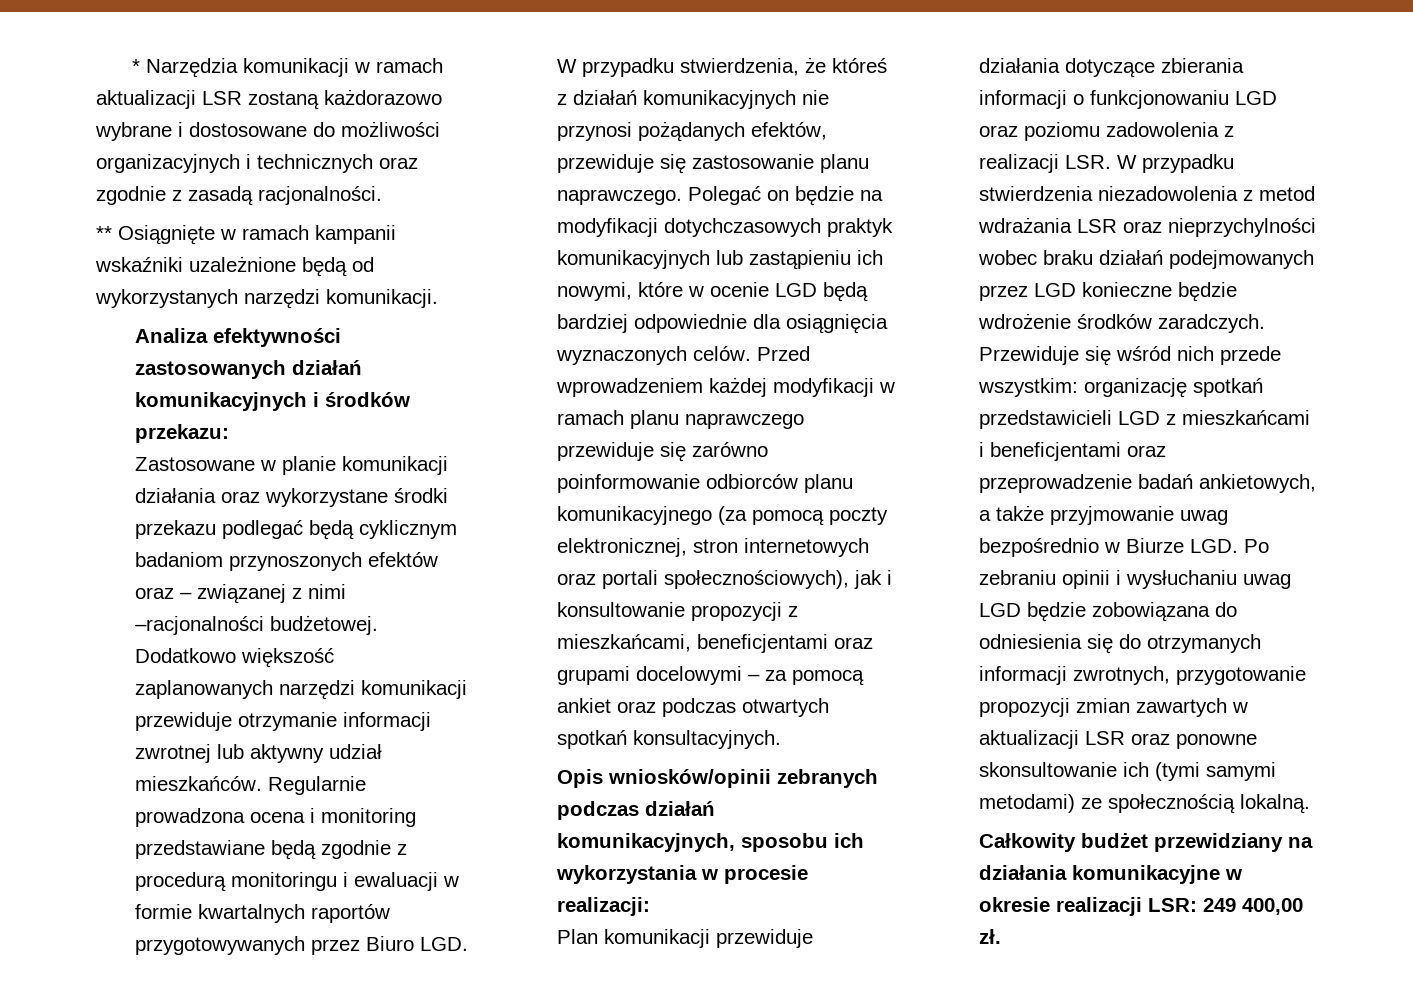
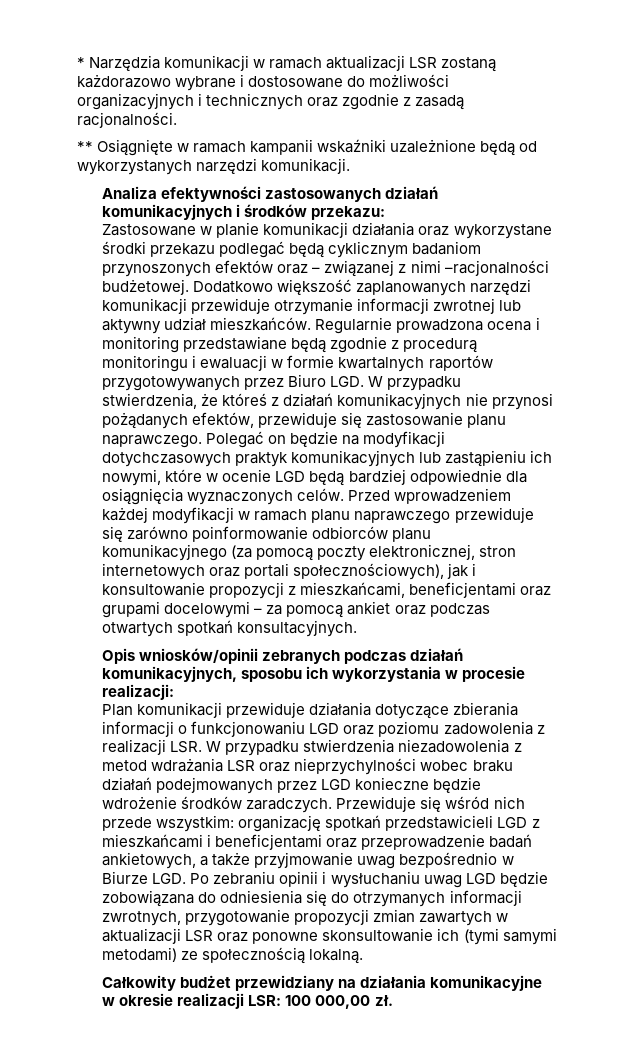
[1202,898,1303,915] 249 400,00 -> [285,995,371,1009] 100 000,00

